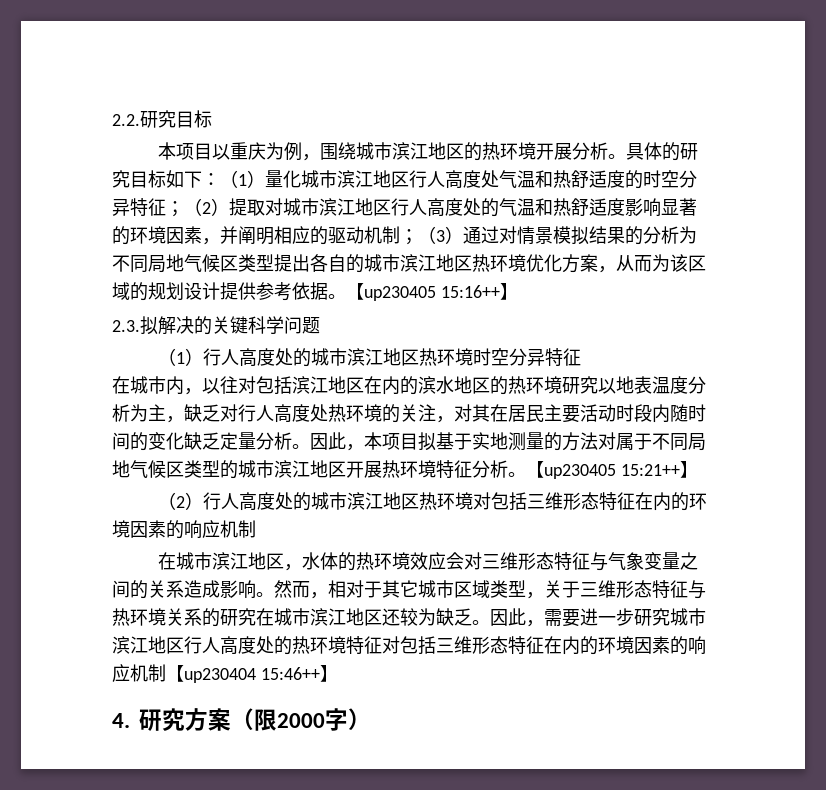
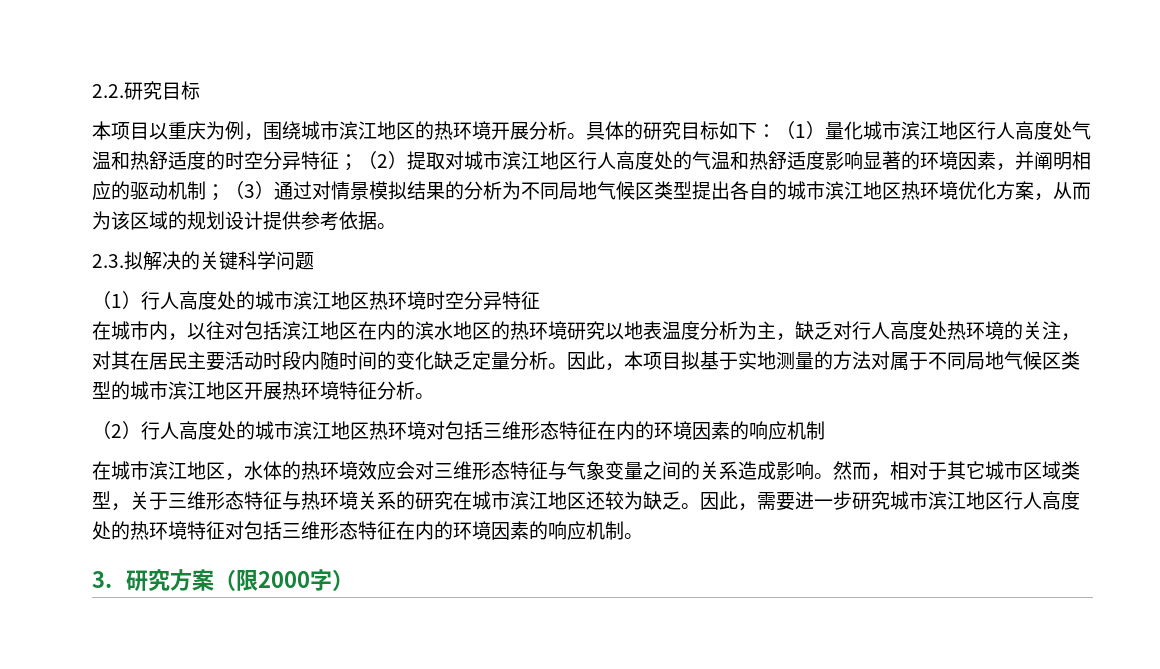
[346,283,518,301] 【up230405 15:16++】 -> (396, 226) none
[526,461,698,479] 【up230405 15:21++】 -> (434, 396) none
[166,665,338,683] [112,713,130,728] 【up230404 15:46++】 // 4. -> [624,533,643,539] [92,571,112,588] 。 // 3.

